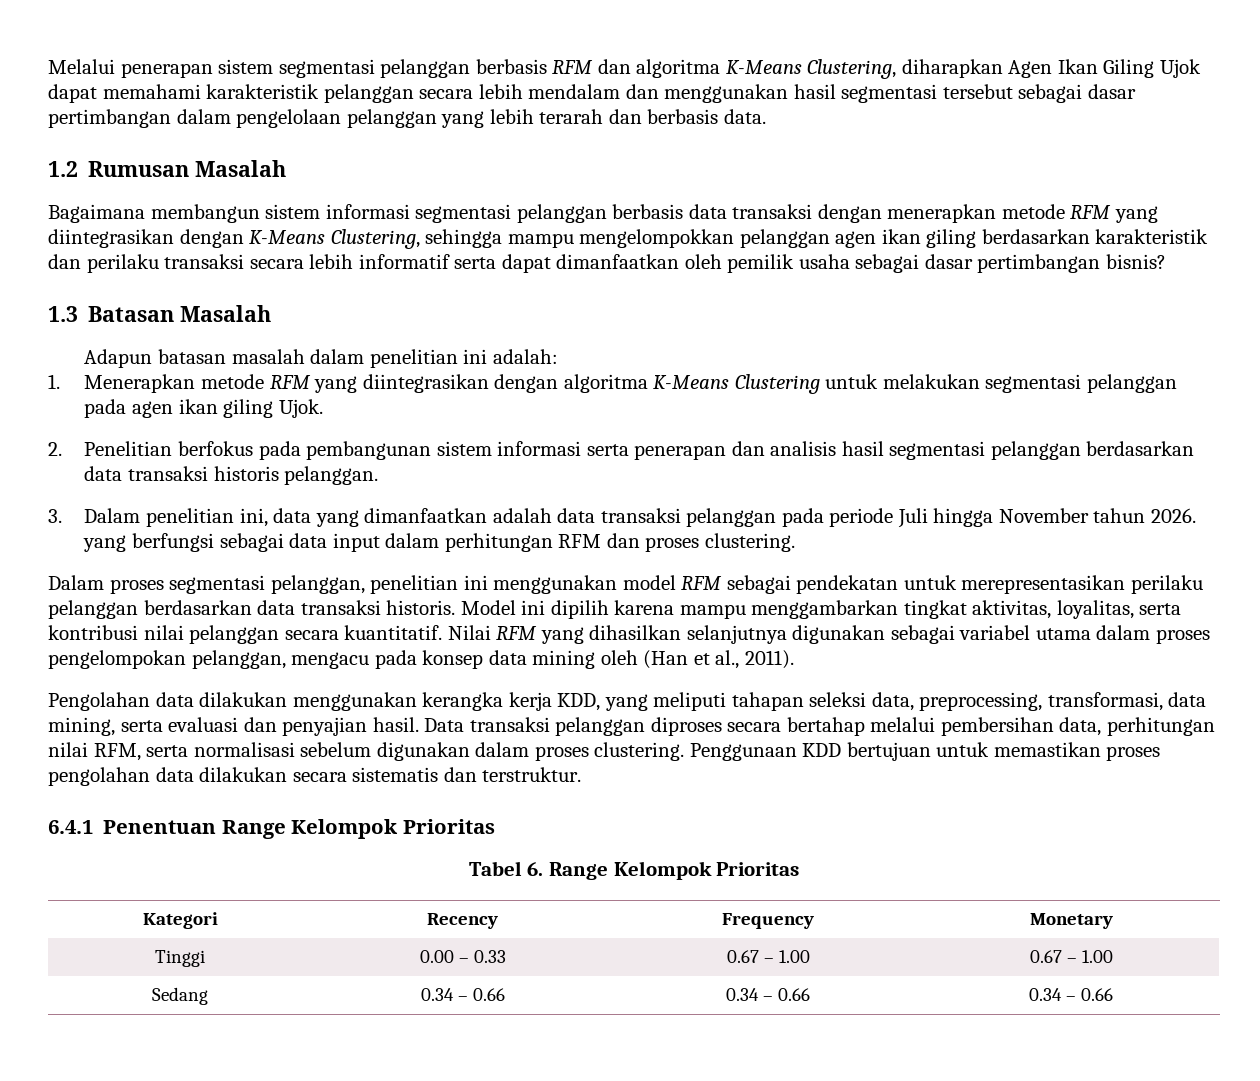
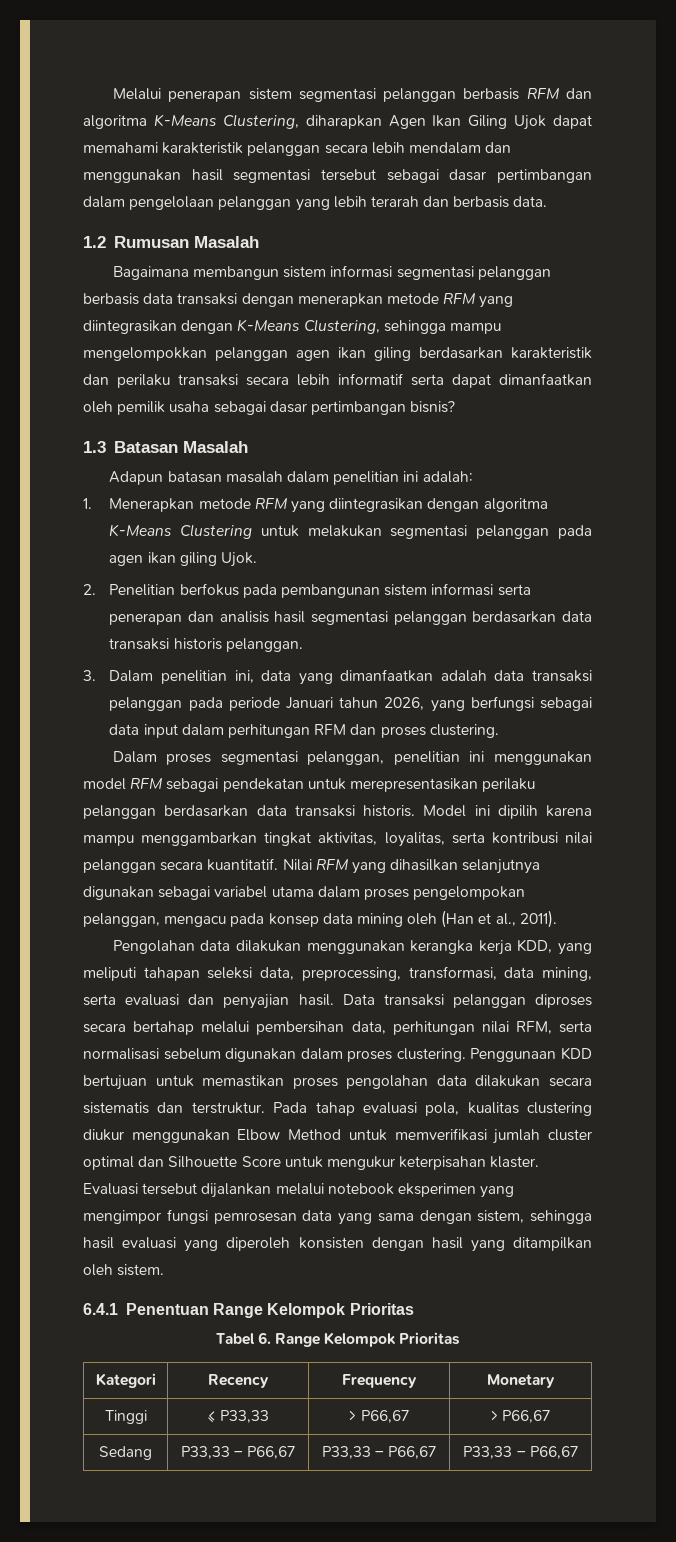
[897,508,1196,528] Juli hingga November tahun 2026. -> [286,697,425,710] Januari tahun 2026,
(582, 774) none -> [273,1102,592,1116] [83,1128,592,1144] [83,1156,540,1170] [83,1183,515,1198] [83,1209,592,1225] [83,1237,592,1252] [83,1264,165,1276] Pada tahap evaluasi pola, kualitas clustering diukur menggunakan Elbow Method untuk memverifikasi jumlah cluster optimal dan Silhouette Score untuk mengukur keterpisahan klaster. Evaluasi tersebut dijalankan melalui notebook eksperimen yang mengimpor fungsi pemrosesan data yang sama dengan sistem, sehingga hasil evaluasi yang diperoleh konsisten dengan hasil yang ditampilkan oleh sistem.
[419,950,506,963] [726,950,810,963] [1029,950,1113,963] [152,987,208,1005] [420,988,505,1001] [726,988,810,1001] [1029,988,1113,1001] 0.00 – 0.33 | 0.67 – 1.00 | 0.67 – 1.00 // Sedang | 0.34 – 0.66 | 0.34 – 0.66 | 0.34 – 0.66 -> [207,1410,269,1423] [349,1410,409,1423] [490,1410,551,1423] [99,1446,152,1460] [180,1446,296,1459] [321,1446,437,1459] [463,1446,578,1459] ≤ P33,33 | > P66,67 | > P66,67 // Sedang | P33,33 – P66,67 | P33,33 – P66,67 | P33,33 – P66,67

